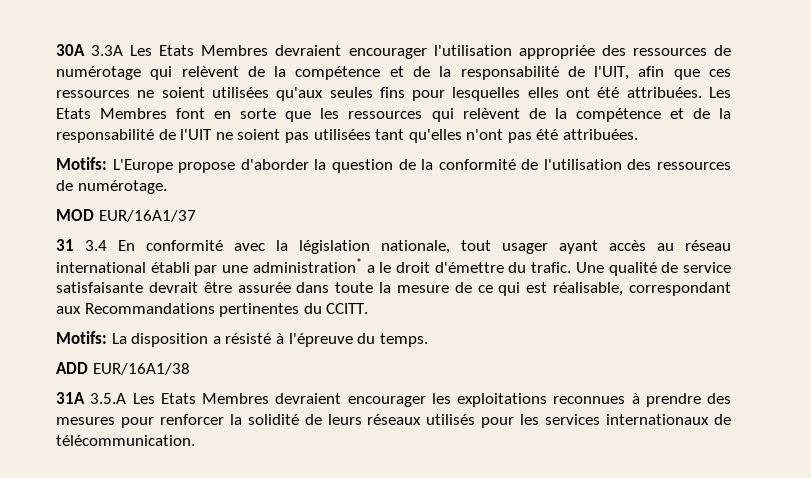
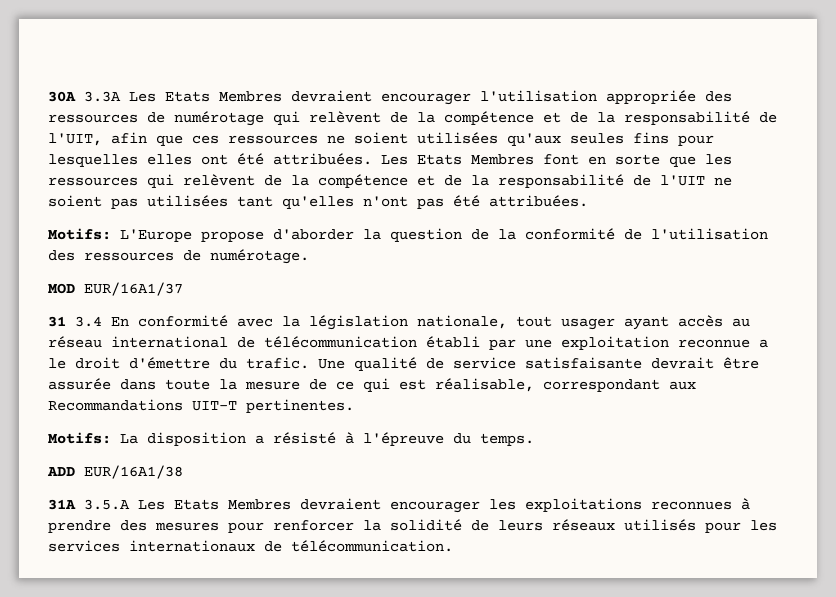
(146, 267) none -> [237,336,417,348] de télécommunication
[252,258,362,273] administration* -> [561,336,750,350] exploitation reconnue
[219,303,369,317] pertinentes du CCITT. -> [192,399,354,413] UIT-T pertinentes.

